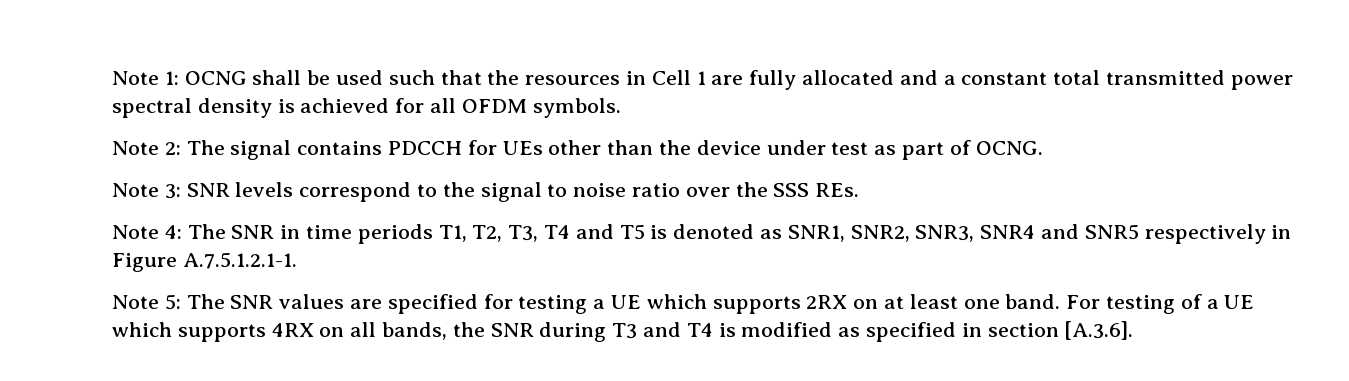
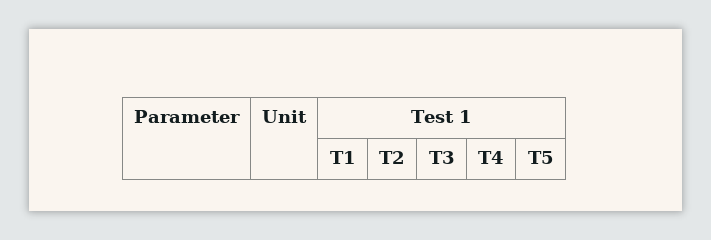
[111,70,1293,90] [111,98,621,118] [111,140,1043,160] [111,182,860,202] [111,224,1292,244] [111,252,297,272] [111,294,1255,314] [111,321,1134,342] Note 1: OCNG shall be used such that the resources in Cell 1 are fully allocated and a constant total transmitted power spectral density is achieved for all OFDM symbols. // Note 2: The signal contains PDCCH for UEs other than the device under test as part of OCNG. // Note 3: SNR levels correspond to the signal to noise ratio over the SSS REs. // Note 4: The SNR in time periods T1, T2, T3, T4 and T5 is denoted as SNR1, SNR2, SNR3, SNR4 and SNR5 respectively in Figure A.7.5.1.2.1-1. // Note 5: The SNR values are specified for testing a UE which supports 2RX on at least one band. For testing of a UE which supports 4RX on all bands, the SNR during T3 and T4 is modified as specified in section [A.3.6]. -> [134,110,240,123] [262,110,307,123] [411,110,472,123] [329,151,356,164] [379,151,405,164] [428,151,455,164] [478,151,504,164] [527,151,554,164] Parameter | Unit | Test 1 // | | T1 | T2 | T3 | T4 | T5

